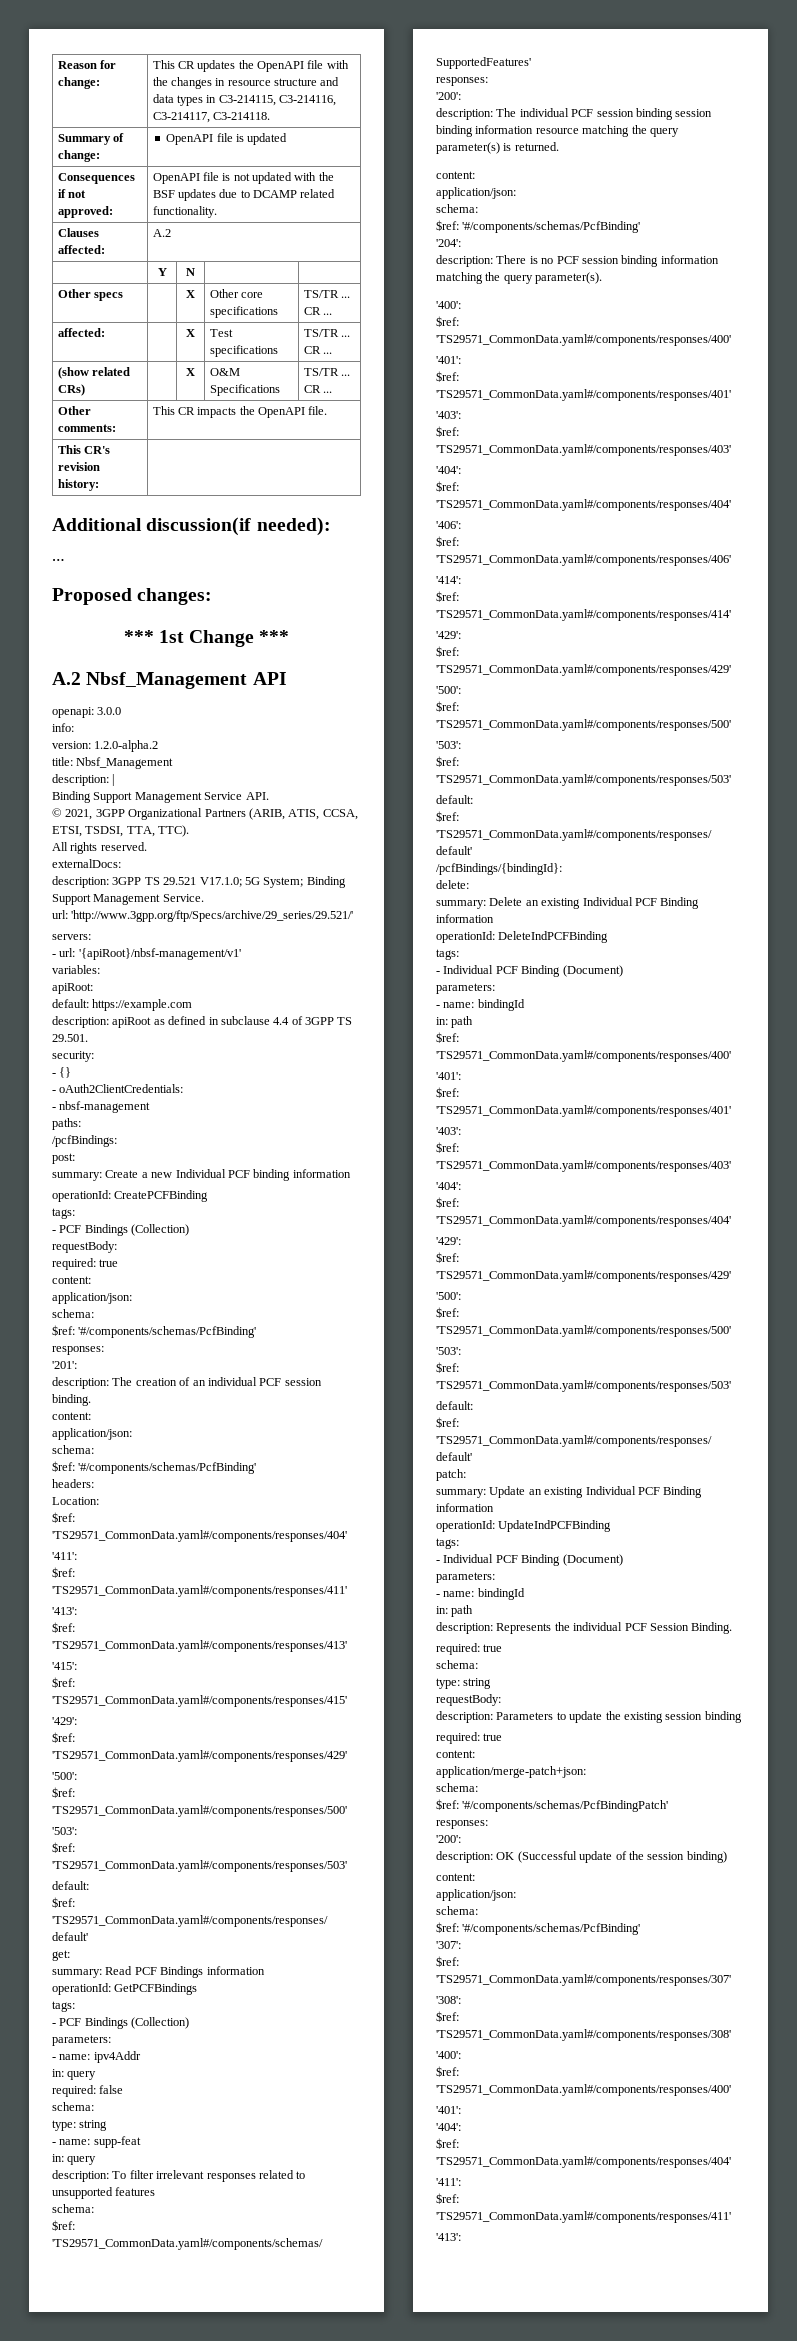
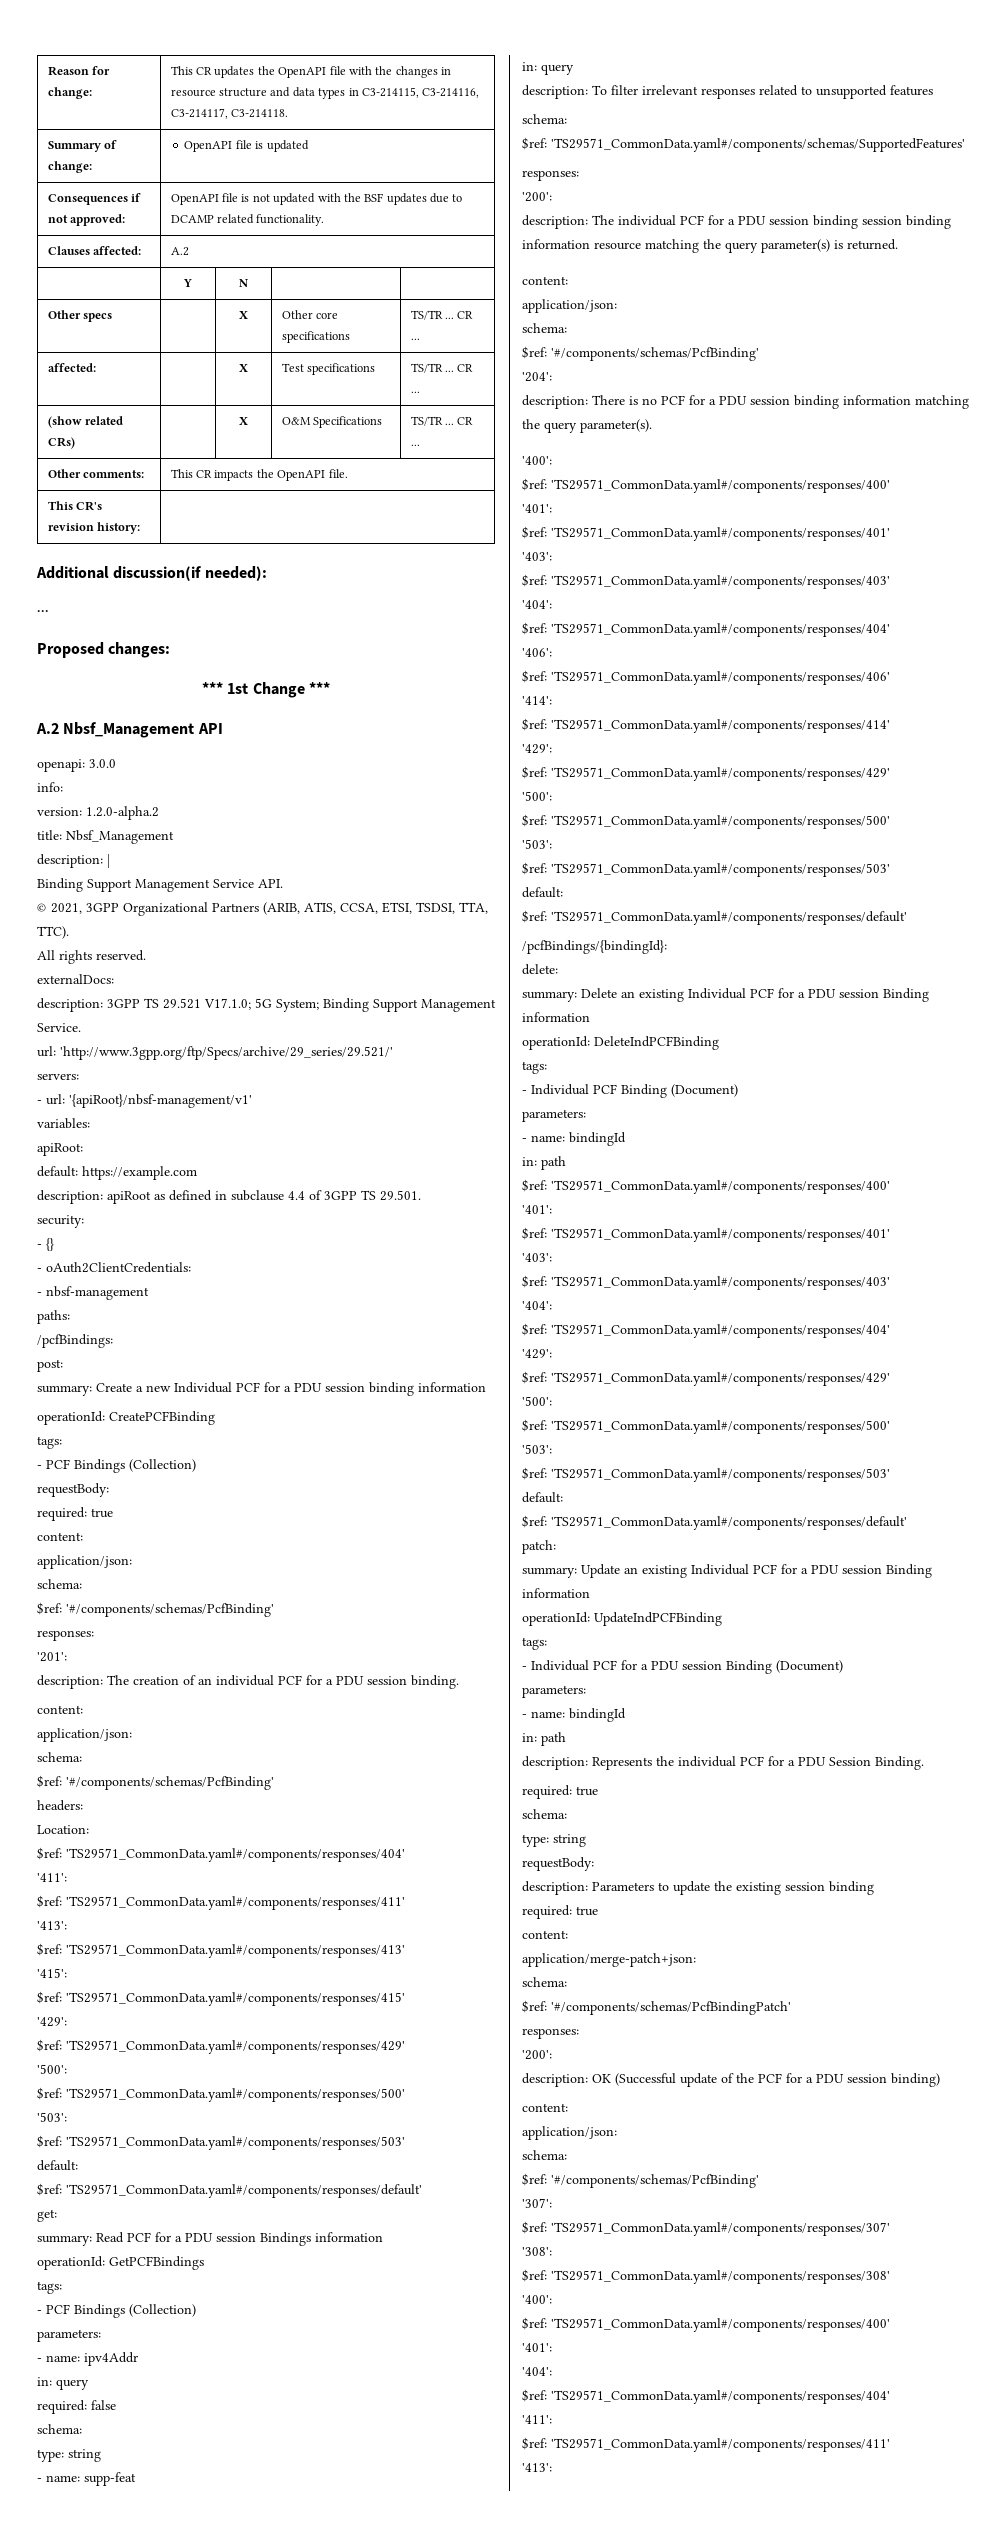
(250, 1174) none -> [264,1382,365,1392] for a PDU session
(282, 1382) none -> [306,1675,364,1685] for a PDU
(157, 1971) none -> [155,2232,256,2242] for a PDU session
(594, 113) none -> [708,215,766,225] for a PDU
(579, 260) none -> [689,395,747,405] for a PDU
(657, 902) none -> [778,988,879,998] for a PDU session
(660, 1491) none -> [781,1564,882,1574] for a PDU session
(518, 1559) none -> [621,1660,722,1670] for a PDU session
(647, 1627) none -> [768,1756,826,1766] for a PDU
(644, 1855) none -> [758,2073,844,2083] PCF for a PDU

